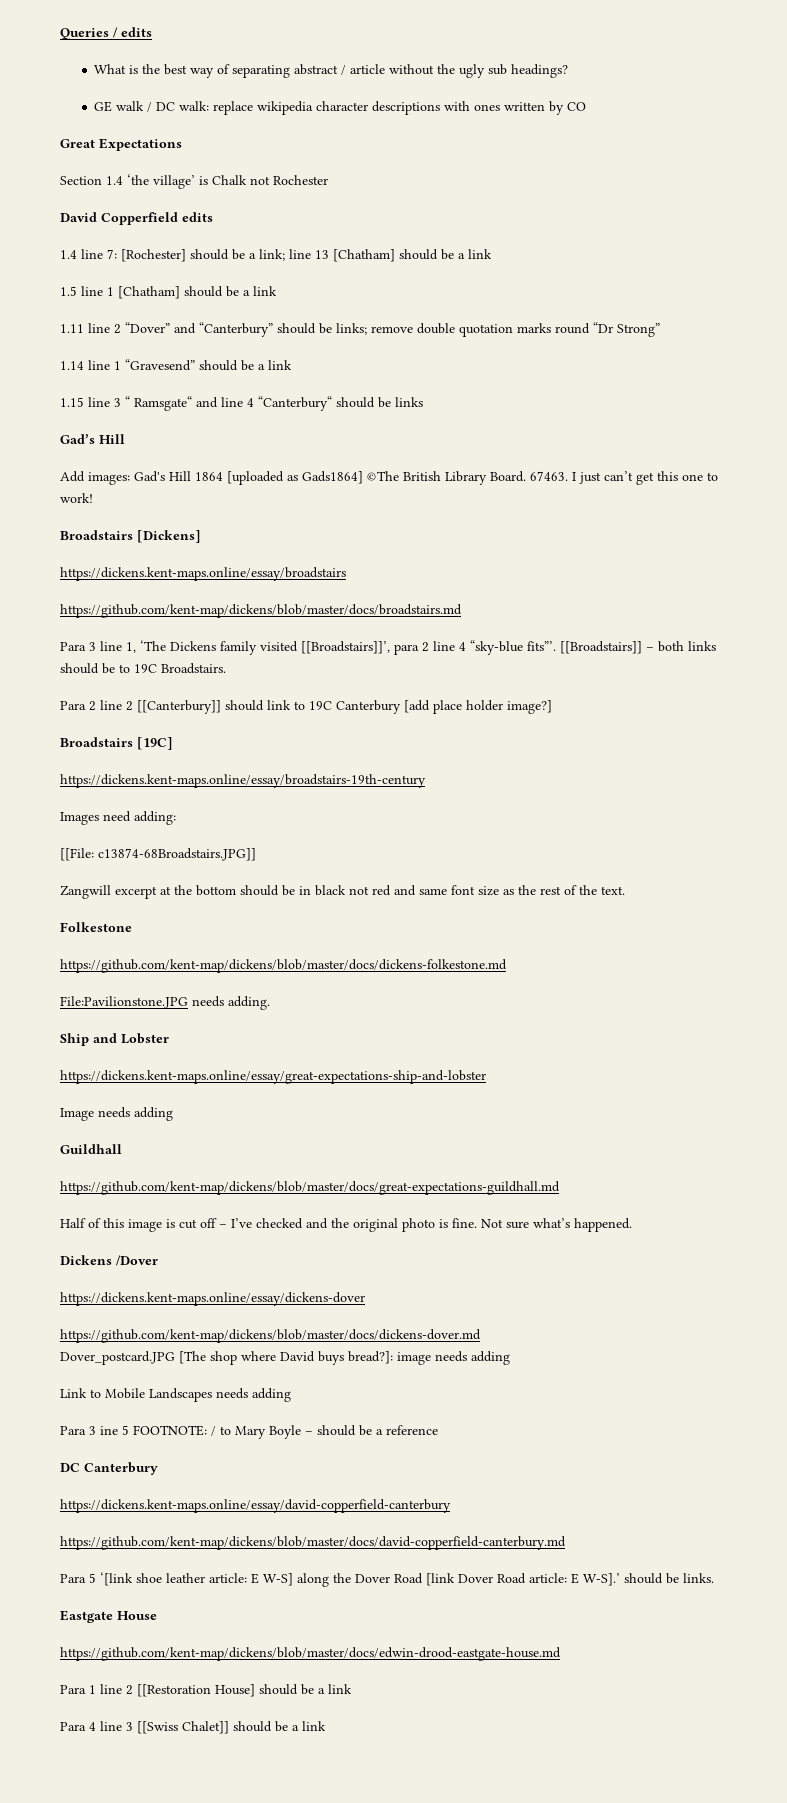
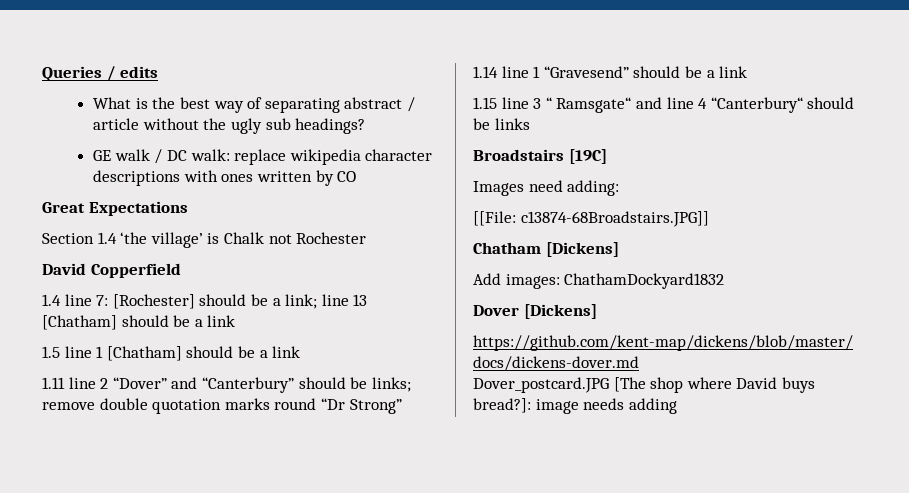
[182,212,213,222] edits -> (181, 270) none
[60,434,125,444] [60,471,718,485] [60,493,93,503] [60,530,201,543] [60,567,346,581] [60,604,462,618] [60,640,716,655] [60,663,226,674] [60,700,552,714] // Gad’s Hill // Add images: Gad's Hill 1864 [uploaded as Gads1864] ©The British Library Board. 67463. I just can’t get this one to work! // Broadstairs [Dickens] // https://dickens.kent-maps.online/essay/broadstairs // https://github.com/kent-map/dickens/blob/master/docs/broadstairs.md // Para 3 line 1, ‘The Dickens family visited [[Broadstairs]]’, para 2 line 4 “sky-blue fits”’. [[Broadstairs]] – both links should be to 19C Broadstairs. // Para 2 line 2 [[Canterbury]] should link to 19C Canterbury [add place holder image?] -> (530, 124) none
[60,774,426,788] // https://dickens.kent-maps.online/essay/broadstairs-19th-century -> (607, 156) none
[60,885,625,899] [60,922,132,932] [60,959,507,973] [60,996,270,1010] [60,1033,169,1046] [60,1070,486,1084] [60,1107,173,1121] [60,1144,122,1154] [60,1181,560,1195] [60,1218,632,1232] [60,1255,158,1266] [60,1292,365,1306] Zangwill excerpt at the bottom should be in black not red and same font size as the rest of the text. // Folkestone // https://github.com/kent-map/dickens/blob/master/docs/dickens-folkestone.md // File:Pavilionstone.JPG needs adding. // Ship and Lobster // https://dickens.kent-maps.online/essay/great-expectations-ship-and-lobster // Image needs adding // Guildhall // https://github.com/kent-map/dickens/blob/master/docs/great-expectations-guildhall.md // Half of this image is cut off – I’ve checked and the original photo is fine. Not sure what’s happened. // Dickens /Dover // https://dickens.kent-maps.online/essay/dickens-dover -> [473,242,619,257] [473,273,725,289] [473,304,597,319] Chatham [Dickens] // Add images: ChathamDockyard1832 // Dover [Dickens]
[60,1388,291,1402] [60,1425,438,1439] [60,1462,158,1475] [60,1499,451,1513] [60,1536,566,1550] [60,1572,714,1587] [60,1610,157,1623] [60,1647,561,1661] [60,1684,352,1697] [60,1721,326,1734] // Link to Mobile Landscapes needs adding // Para 3 ine 5 FOOTNOTE: / to Mary Boyle – should be a reference // DC Canterbury // https://dickens.kent-maps.online/essay/david-copperfield-canterbury // https://github.com/kent-map/dickens/blob/master/docs/david-copperfield-canterbury.md // Para 5 ‘[link shoe leather article: E W-S] along the Dover Road [link Dover Road article: E W-S].’ should be links. // Eastgate House // https://github.com/kent-map/dickens/blob/master/docs/edwin-drood-eastgate-house.md // Para 1 line 2 [[Restoration House] should be a link // Para 4 line 3 [[Swiss Chalet]] should be a link -> (677, 406) none

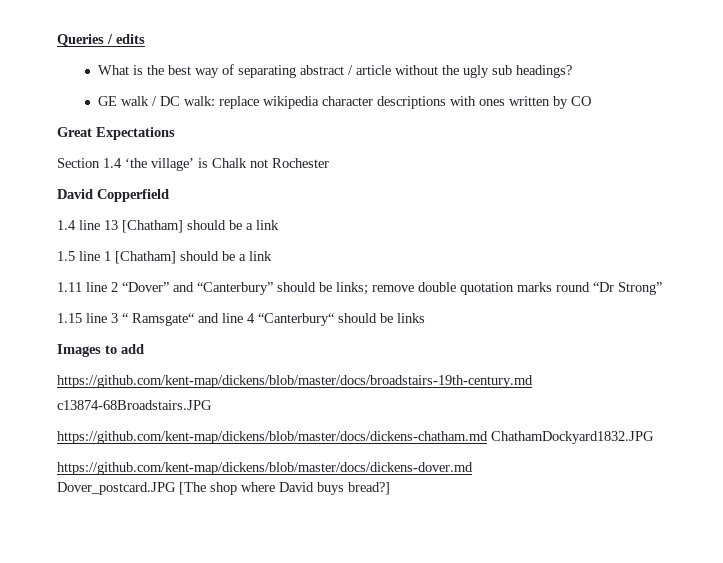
[96,294,349,309] 7: [Rochester] should be a link; line -> (100, 225) none
[473,66,748,78] // 1.14 line 1 “Gravesend” should be a link -> (662, 288) none
[473,149,607,164] [473,180,620,196] [473,211,709,227] [473,242,619,257] [473,273,725,289] [473,304,597,319] Broadstairs [19C] // Images need adding: // [[File: c13874-68Broadstairs.JPG]] // Chatham [Dickens] // Add images: ChathamDockyard1832 // Dover [Dickens] -> [57,344,144,357] [57,375,533,388] [57,400,212,410] [57,431,654,444] Images to add // https://github.com/kent-map/dickens/blob/master/docs/broadstairs-19th-century.md // c13874-68Broadstairs.JPG // https://github.com/kent-map/dickens/blob/master/docs/dickens-chatham.md ChathamDockyard1832.JPG
[473,398,677,414] bread?]: image needs adding -> [348,482,390,495] bread?]

